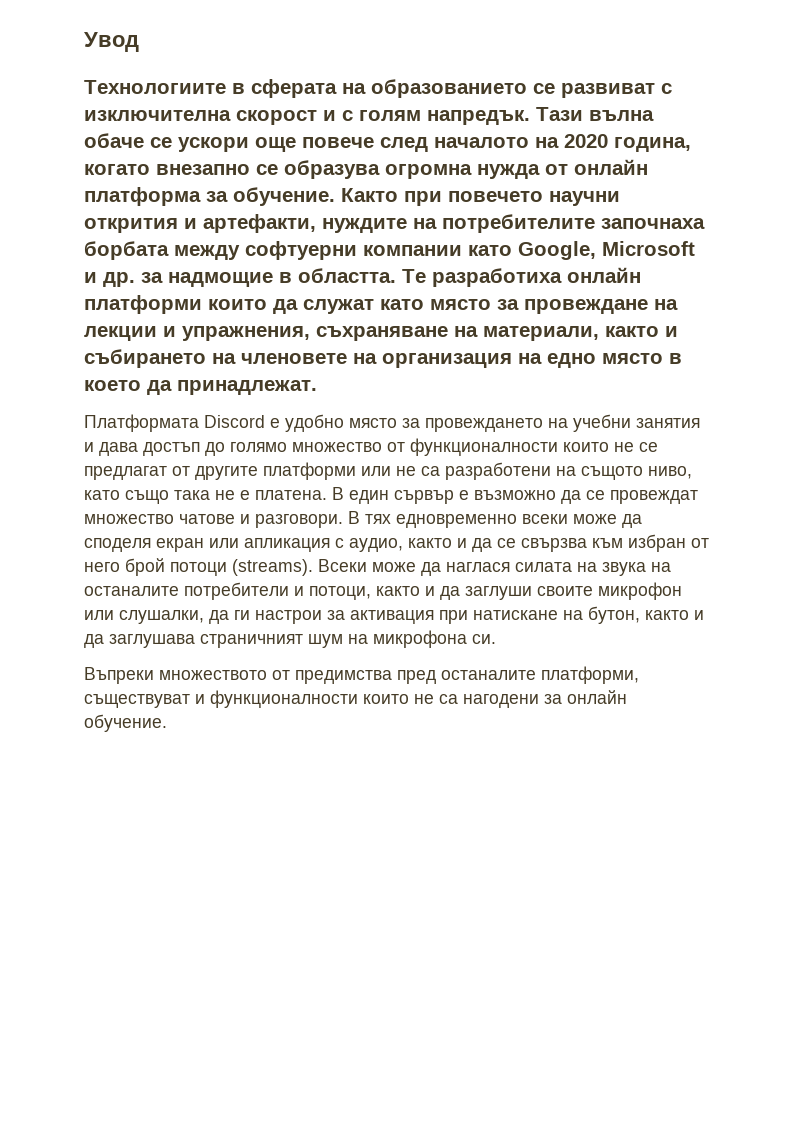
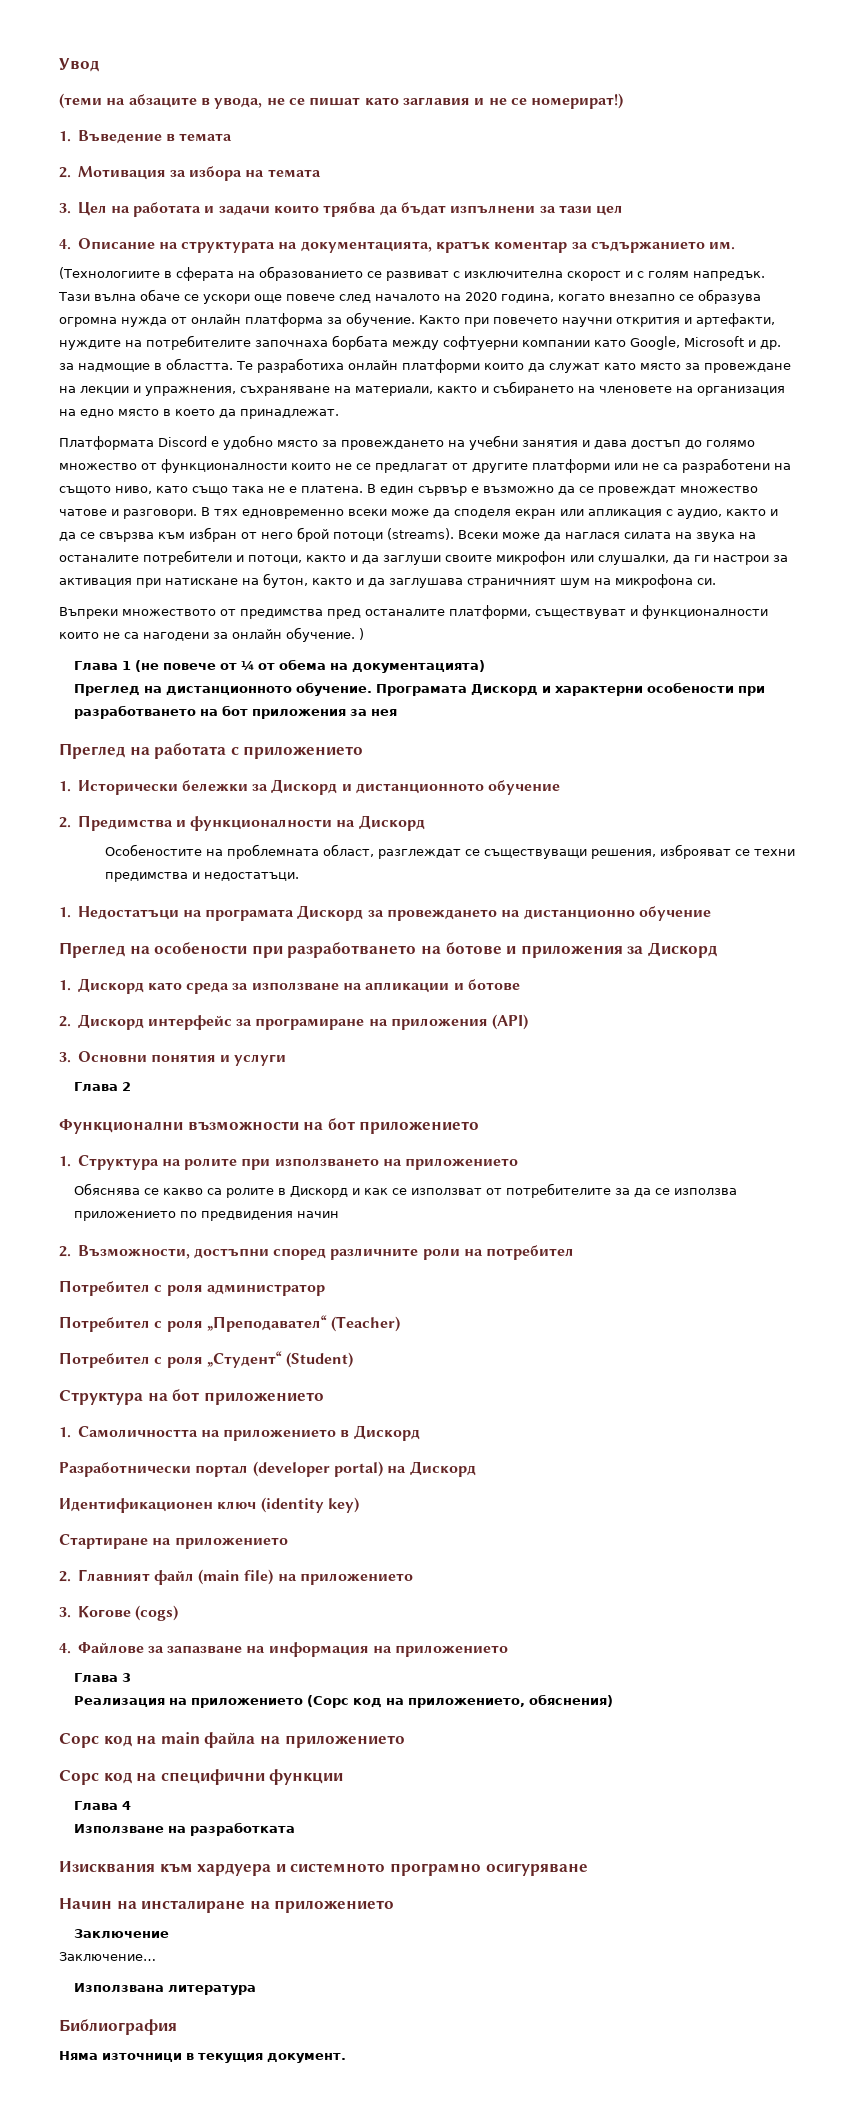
[84,80,226,94] Технологиите -> [59,93,624,109] [59,130,233,144] [59,166,321,181] [59,202,624,217] [59,238,736,253] [59,267,160,279] (теми на абзаците в увода, не се пишат като заглавия и не се номерират!) // 1. Въведение в темата // 2. Мотивация за избора на темата // 3. Цел на работата и задачи които трябва да бъдат изпълнени за тази цел // 4. Описание на структурата на документацията, кратък коментар за съдържанието им. // (Технологиите
(167, 723) none -> [359,628,364,640] [74,659,486,673] [74,682,766,696] [74,705,398,719] [59,743,364,759] [59,779,561,795] [59,815,425,831] [105,844,796,859] [105,872,300,882] [59,905,712,921] [59,942,717,958] [59,978,521,994] [59,1014,529,1030] [59,1051,287,1066] [74,1082,132,1091] [59,1118,480,1134] [59,1155,519,1170] [74,1183,738,1198] [74,1211,340,1221] [59,1245,575,1260] [59,1280,325,1296] [59,1315,401,1332] [59,1351,354,1368] [59,1389,324,1405] [59,1425,420,1441] [59,1461,476,1477] [59,1497,359,1513] [59,1534,288,1549] [59,1569,414,1585] [59,1605,178,1621] [59,1642,509,1657] [74,1673,132,1682] [74,1694,614,1708] [59,1732,405,1748] [59,1769,344,1785] [74,1801,132,1810] [74,1822,296,1836] [59,1861,588,1876] [59,1898,395,1913] [74,1929,170,1938] [59,1952,156,1961] [74,1983,257,1995] [59,2019,177,2035] [59,2051,346,2063] ) // Глава 1 (не повече от ¼ от обема на документацията) // Преглед на дистанционното обучение. Програмата Дискорд и характерни особености при разработването на бот приложения за нея // Преглед на работата с приложението // 1. Исторически бележки за Дискорд и дистанционното обучение // 2. Предимства и функционалности на Дискорд // Особеностите на проблемната област, разглеждат се съществуващи решения, изброяват се техни предимства и недостатъци. // 1. Недостатъци на програмата Дискорд за провеждането на дистанционно обучение // Преглед на особености при разработването на ботове и приложения за Дискорд // 1. Дискорд като среда за използване на апликации и ботове // 2. Дискорд интерфейс за програмиране на приложения (API) // 3. Основни понятия и услуги // Глава 2 // Функционални възможности на бот приложението // 1. Структура на ролите при използването на приложението // Обяснява се какво са ролите в Дискорд и как се използват от потребителите за да се използва приложението по предвидения начин // 2. Възможности, достъпни според различните роли на потребител // Потребител с роля администратор // Потребител с роля „Преподавател“ (Teacher) // Потребител с роля „Студент“ (Student) // Структура на бот приложението // 1. Самоличността на приложението в Дискорд // Разработнически портал (developer portal) на Дискорд // Идентификационен ключ (identity key) // Стартиране на приложението // 2. Главният файл (main file) на приложението // 3. Когове (cogs) // 4. Файлове за запазване на информация на приложението // Глава 3 // Реализация на приложението (Сорс код на приложението, обяснения) // Сорс код на main файла на приложението // Сорс код на специфични функции // Глава 4 // Използване на разработката // Изисквания към хардуера и системното програмно осигуряване // Начин на инсталиране на приложението // Заключение // Заключение… // Използвана литература // Библиография // Няма източници в текущия документ.

